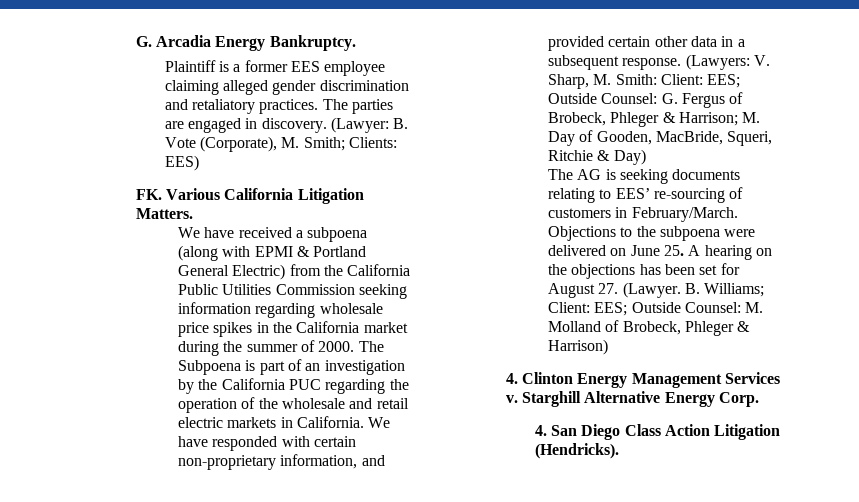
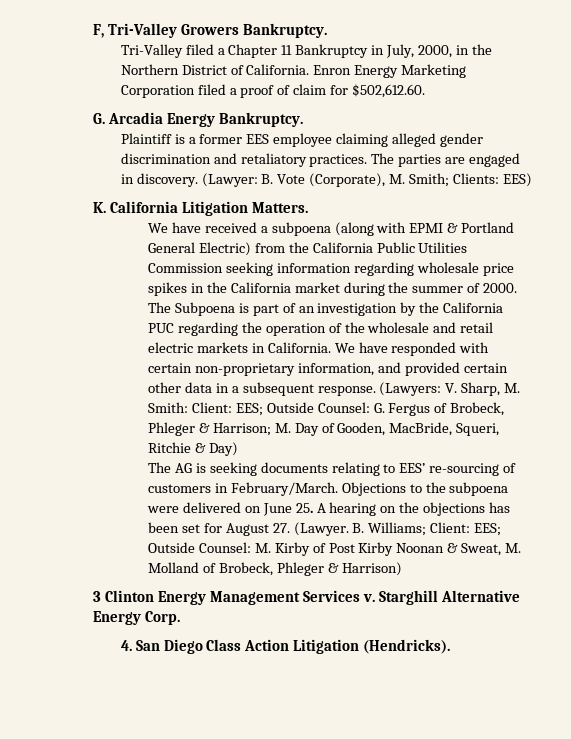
(135, 41) none -> [93,23,328,38] [120,44,492,58] [120,64,467,78] [120,84,426,98] F, Tri-Valley Growers Bankruptcy. // Tri-Valley filed a Chapter 11 Bankruptcy in July, 2000, in the Northern District of California. Enron Energy Marketing Corporation filed a proof of claim for $502,612.60. //
[135,188,221,200] FK. Various -> [93,202,107,213] K.
(764, 307) none -> [274,542,522,556] Kirby of Post Kirby Noonan & Sweat, M.
[505,373,518,384] 4. -> [93,591,102,602] 3

